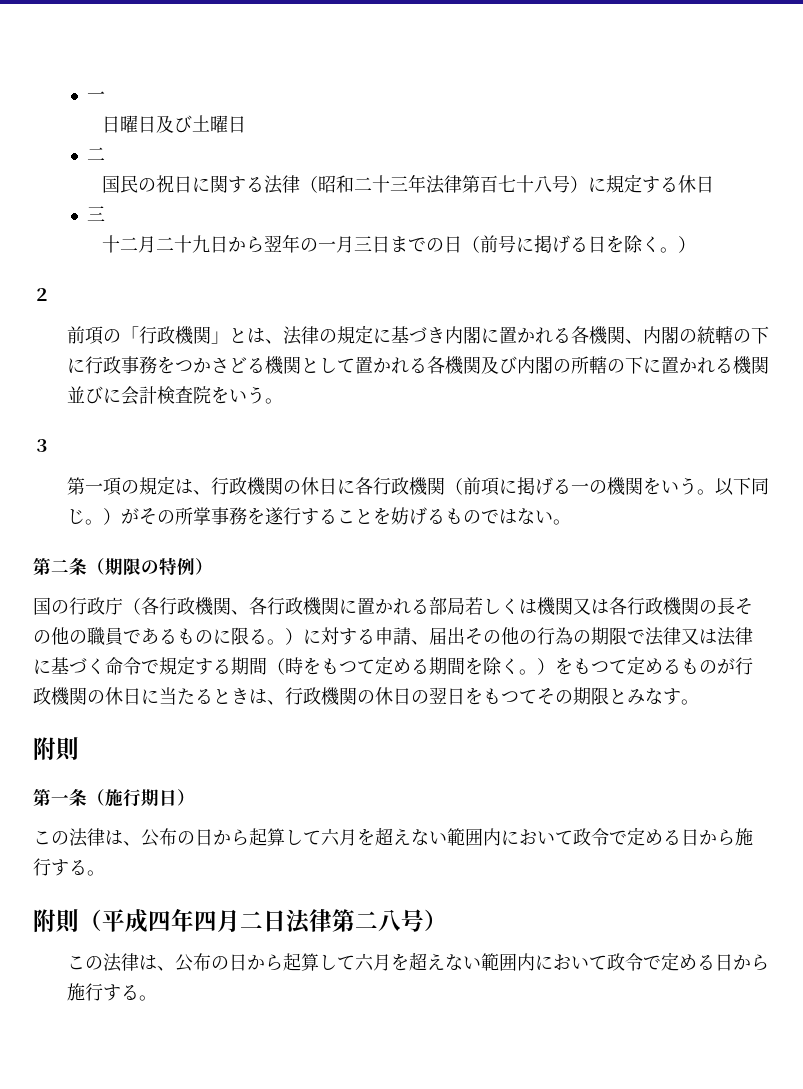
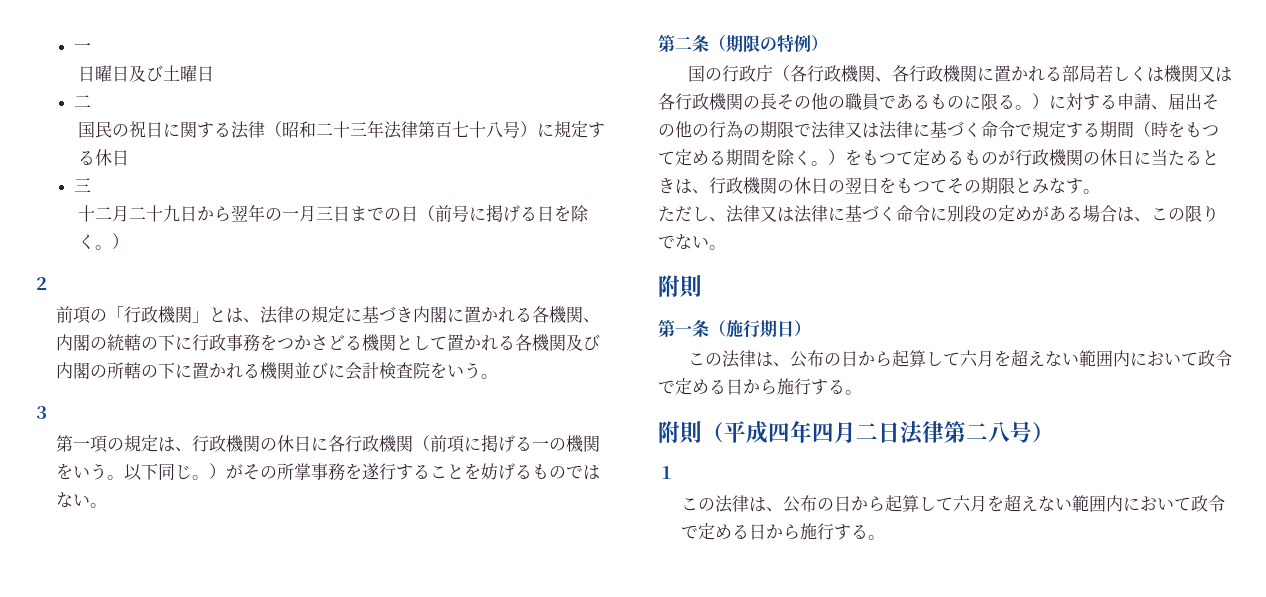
(699, 702) none -> [658,205,1219,223] [658,234,726,250] // ただし、法律又は法律に基づく命令に別段の定めがある場合は、この限りでない。
(447, 920) none -> [658,466,675,479] // １

